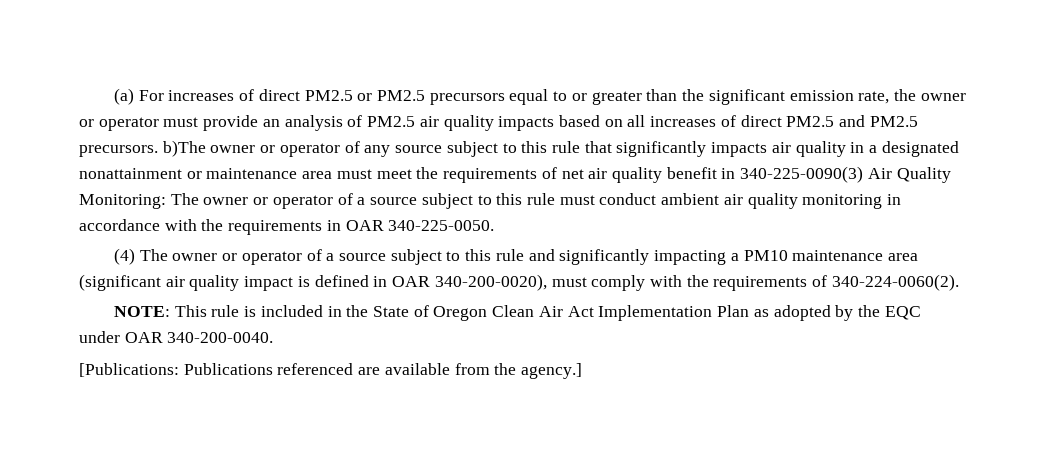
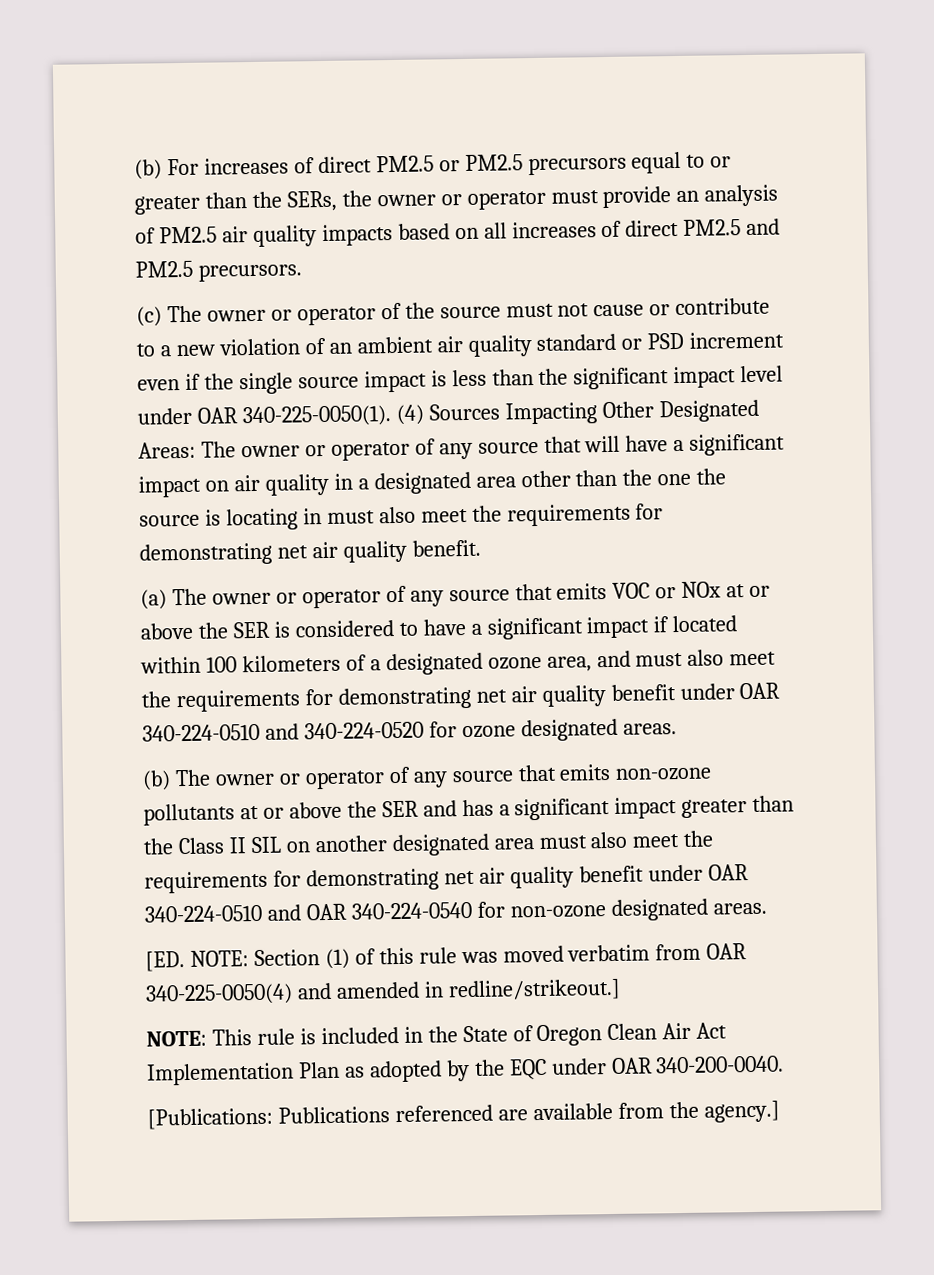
[113,88,134,105] (a) -> [134,159,162,180] (b)
[708,89,890,105] significant emission rate, -> [286,190,337,212] SERs,
[162,140,768,157] b)The owner or operator of any source subject to this rule that significantly impacts -> [136,297,771,327] [136,331,785,357] [137,365,784,395] [137,399,759,428] [138,433,786,461] [138,475,229,498] // (c) The owner or operator of the source must not cause or contribute to a new violation of an ambient air quality standard or PSD increment even if the single source impact is less than the significant impact level under OAR 340-225-0050(1). (4) Sources Impacting Other Designated Areas: The owner or operator of any source that will have a significant impact on
[79,166,951,183] [79,193,902,209] [79,219,495,235] [113,248,918,265] [79,274,959,291] nonattainment or maintenance area must meet the requirements of net air quality benefit in 340-225-0090(3) Air Quality Monitoring: The owner or operator of a source subject to this rule must conduct ambient air quality monitoring in accordance with the requirements in OAR 340-225-0050. // (4) The owner or operator of a source subject to this rule and significantly impacting a PM10 maintenance area (significant air quality impact is defined in OAR 340-200-0020), must comply with the requirements of 340-224-0060(2). -> [475,468,727,488] [139,503,664,531] [139,539,481,566] [140,581,771,610] [140,615,738,640] [140,649,777,676] [141,682,781,713] [142,718,677,742] [142,763,713,791] [143,795,795,826] [143,830,714,857] [144,864,749,894] [144,898,767,923] [145,943,748,972] [145,978,621,1006] area other than the one the source is locating in must also meet the requirements for demonstrating net air quality benefit. // (a) The owner or operator of any source that emits VOC or NOx at or above the SER is considered to have a significant impact if located within 100 kilometers of a designated ozone area, and must also meet the requirements for demonstrating net air quality benefit under OAR 340-224-0510 and 340-224-0520 for ozone designated areas. // (b) The owner or operator of any source that emits non-ozone pollutants at or above the SER and has a significant impact greater than the Class II SIL on another designated area must also meet the requirements for demonstrating net air quality benefit under OAR 340-224-0510 and OAR 340-224-0540 for non-ozone designated areas. // [ED. NOTE: Section (1) of this rule was moved verbatim from OAR 340-225-0050(4) and amended in redline/strikeout.]

